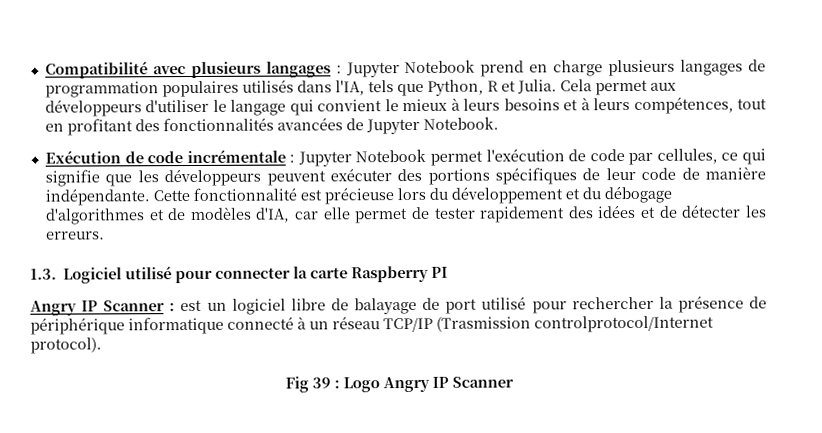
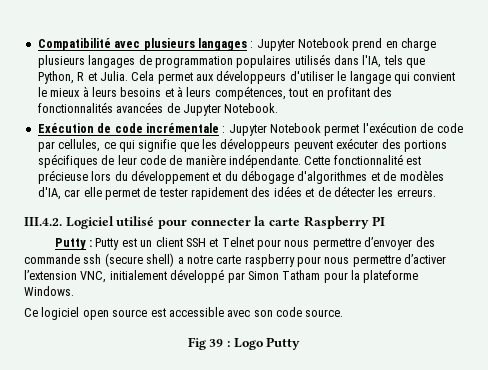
[30,268,57,280] 1.3. -> [24,217,62,226] III.4.2.
[30,295,768,316] [30,315,714,335] [30,337,102,354] Angry IP Scanner : est un logiciel libre de balayage de port utilisé pour rechercher la présence de périphérique informatique connecté à un réseau TCP/IP (Trasmission controlprotocol/Internet protocol). -> [54,237,435,250] [24,253,447,267] [24,269,419,283] [24,286,74,296] [24,307,344,320] Putty : Putty est un client SSH et Telnet pour nous permettre d’envoyer des commande ssh (secure shell) a notre carte raspberry pour nous permettre d’activer l’extension VNC, initialement développé par Simon Tatham pour la plateforme Windows. // Ce logiciel open source est accessible avec son code source.
[382,376,514,393] Angry IP Scanner -> [266,337,301,350] Putty

